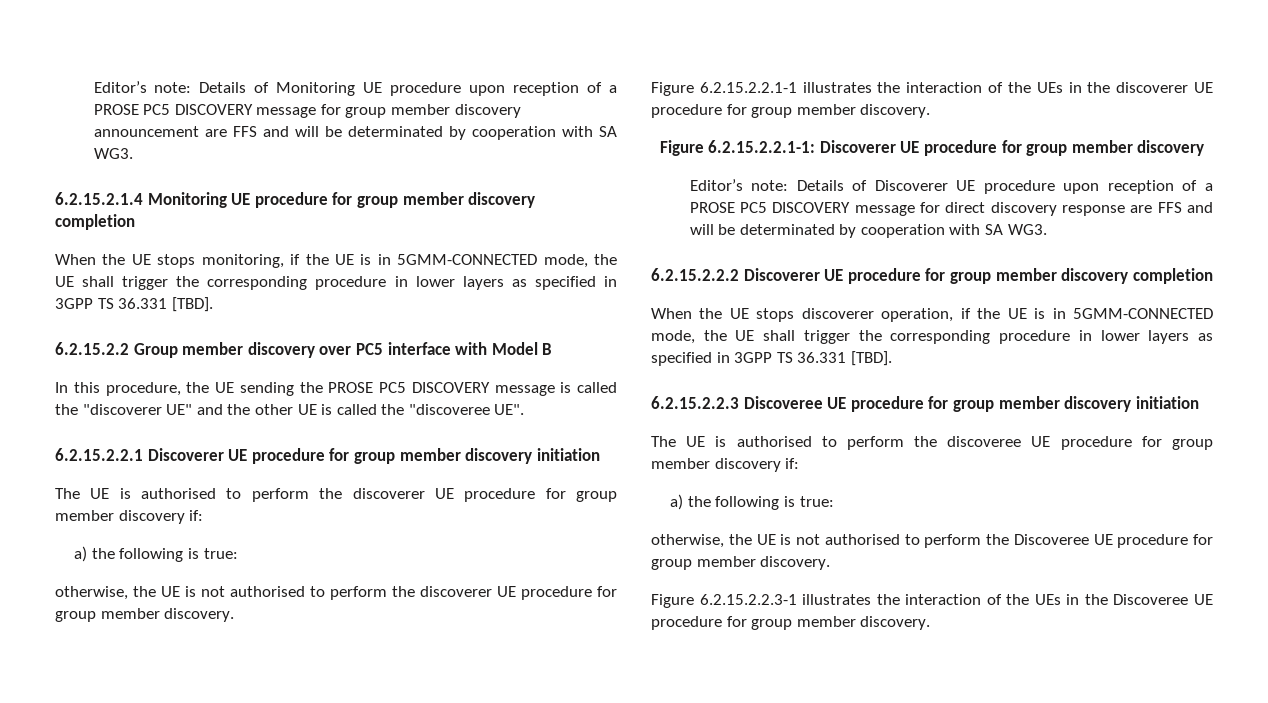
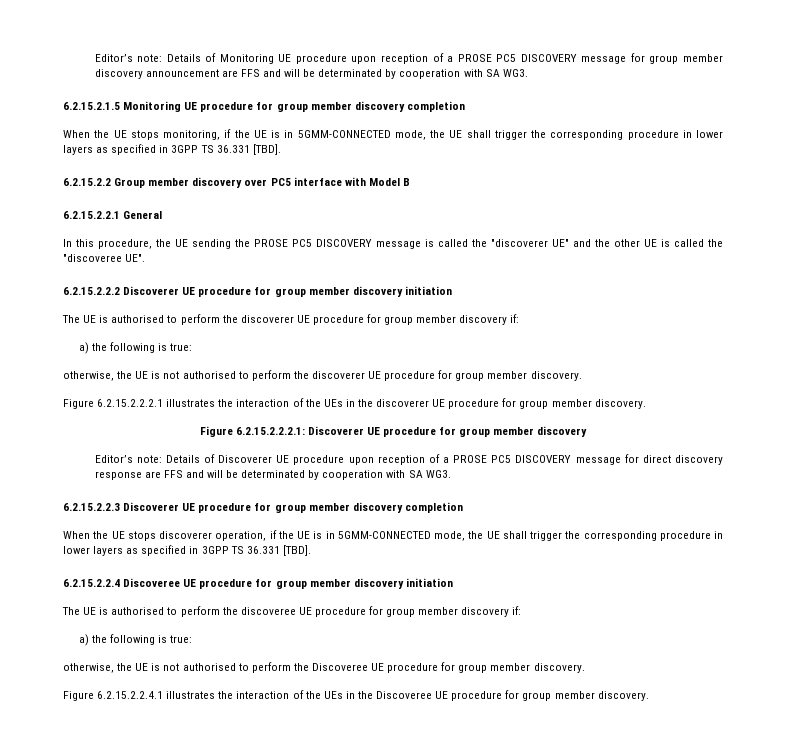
[55,192,143,205] 6.2.15.2.1.4 -> [63,102,120,110] 6.2.15.2.1.5
(553, 349) none -> [63,211,163,219] // 6.2.15.2.2.1 General
[55,448,143,461] 6.2.15.2.2.1 -> [63,287,120,295] 6.2.15.2.2.2
[699,82,797,93] 6.2.15.2.2.1-1 -> [97,399,164,407] 6.2.15.2.2.2.1
[708,140,816,153] 6.2.15.2.2.1-1: -> [235,427,305,435] 6.2.15.2.2.2.1:
[651,268,739,281] 6.2.15.2.2.2 -> [63,503,120,511] 6.2.15.2.2.3
[651,396,739,409] 6.2.15.2.2.3 -> [63,579,120,587] 6.2.15.2.2.4
[699,594,797,605] 6.2.15.2.2.3-1 -> [97,691,164,699] 6.2.15.2.2.4.1

